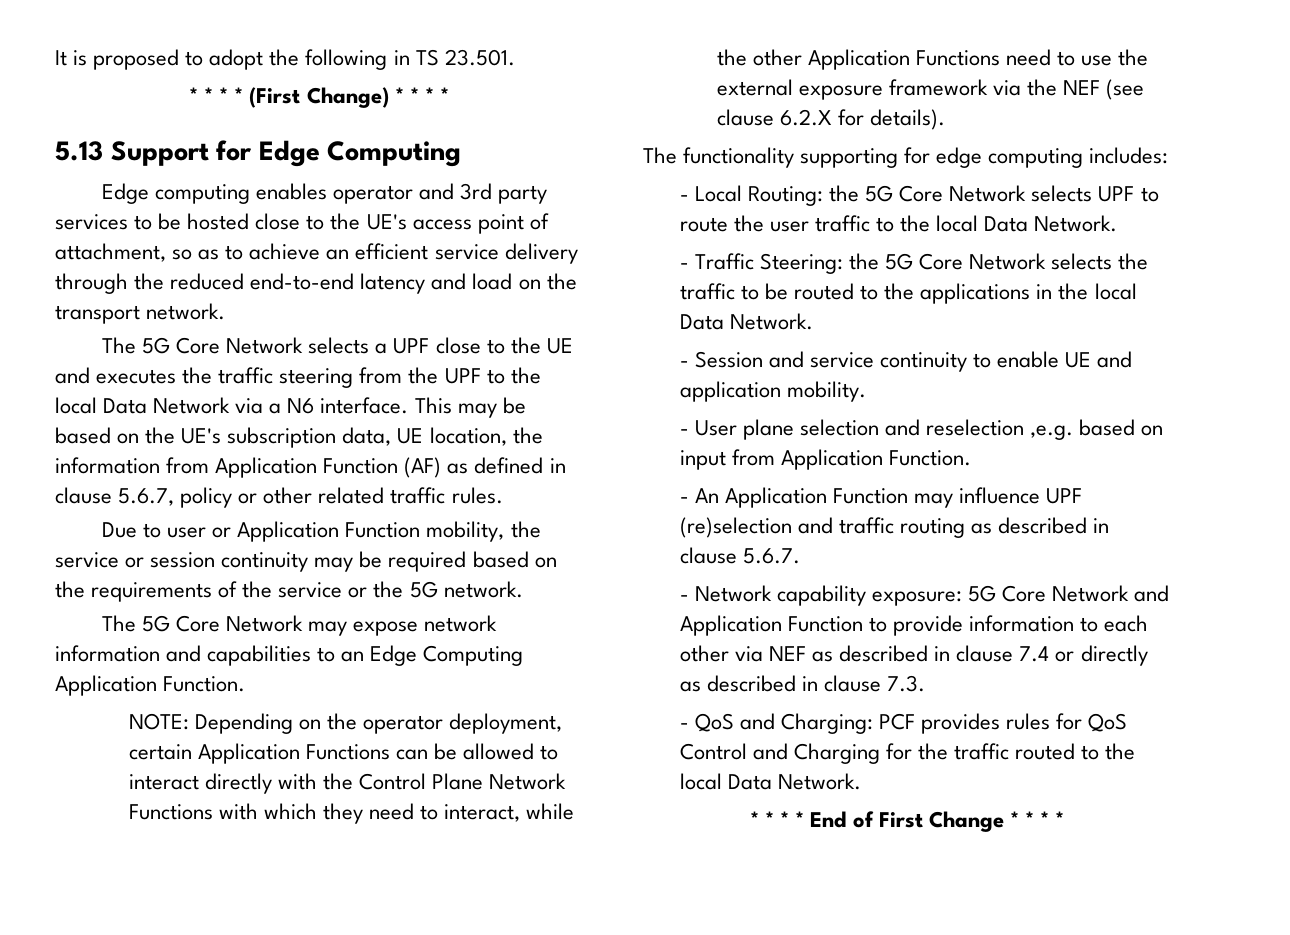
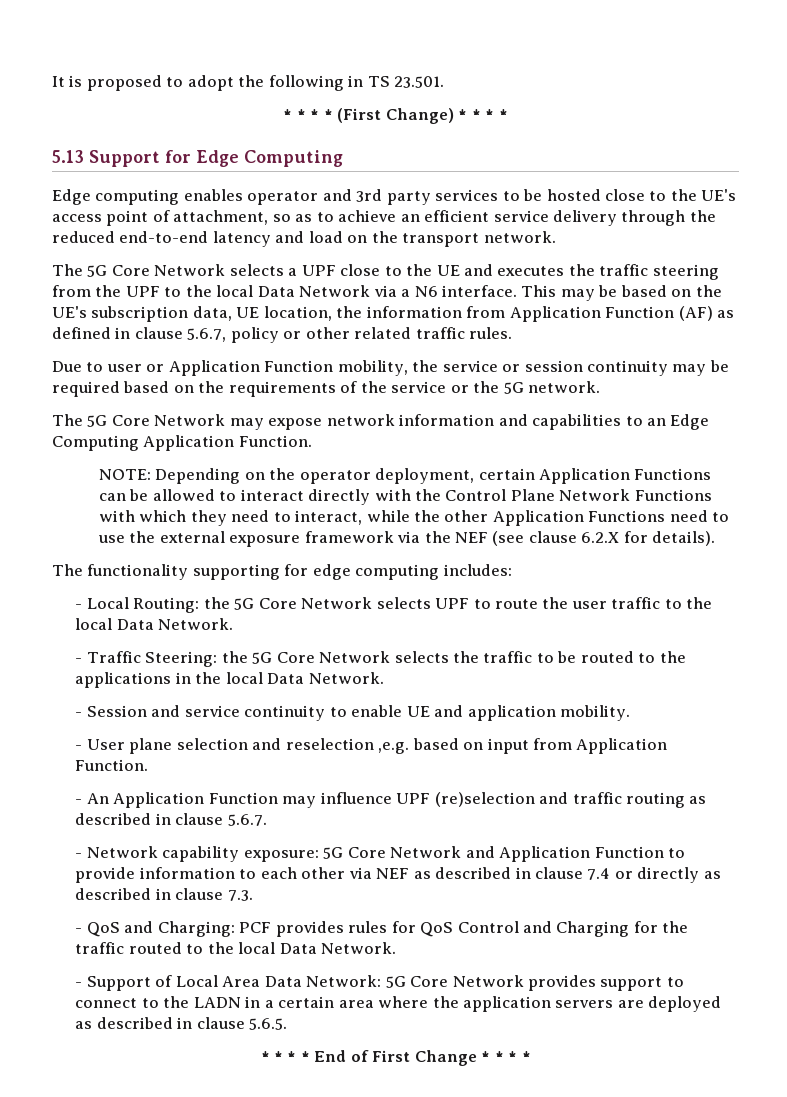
(861, 781) none -> [75,975,684,991] [75,996,722,1012] [75,1017,288,1030] // - Support of Local Area Data Network: 5G Core Network provides support to connect to the LADN in a certain area where the application servers are deployed as described in clause 5.6.5.

